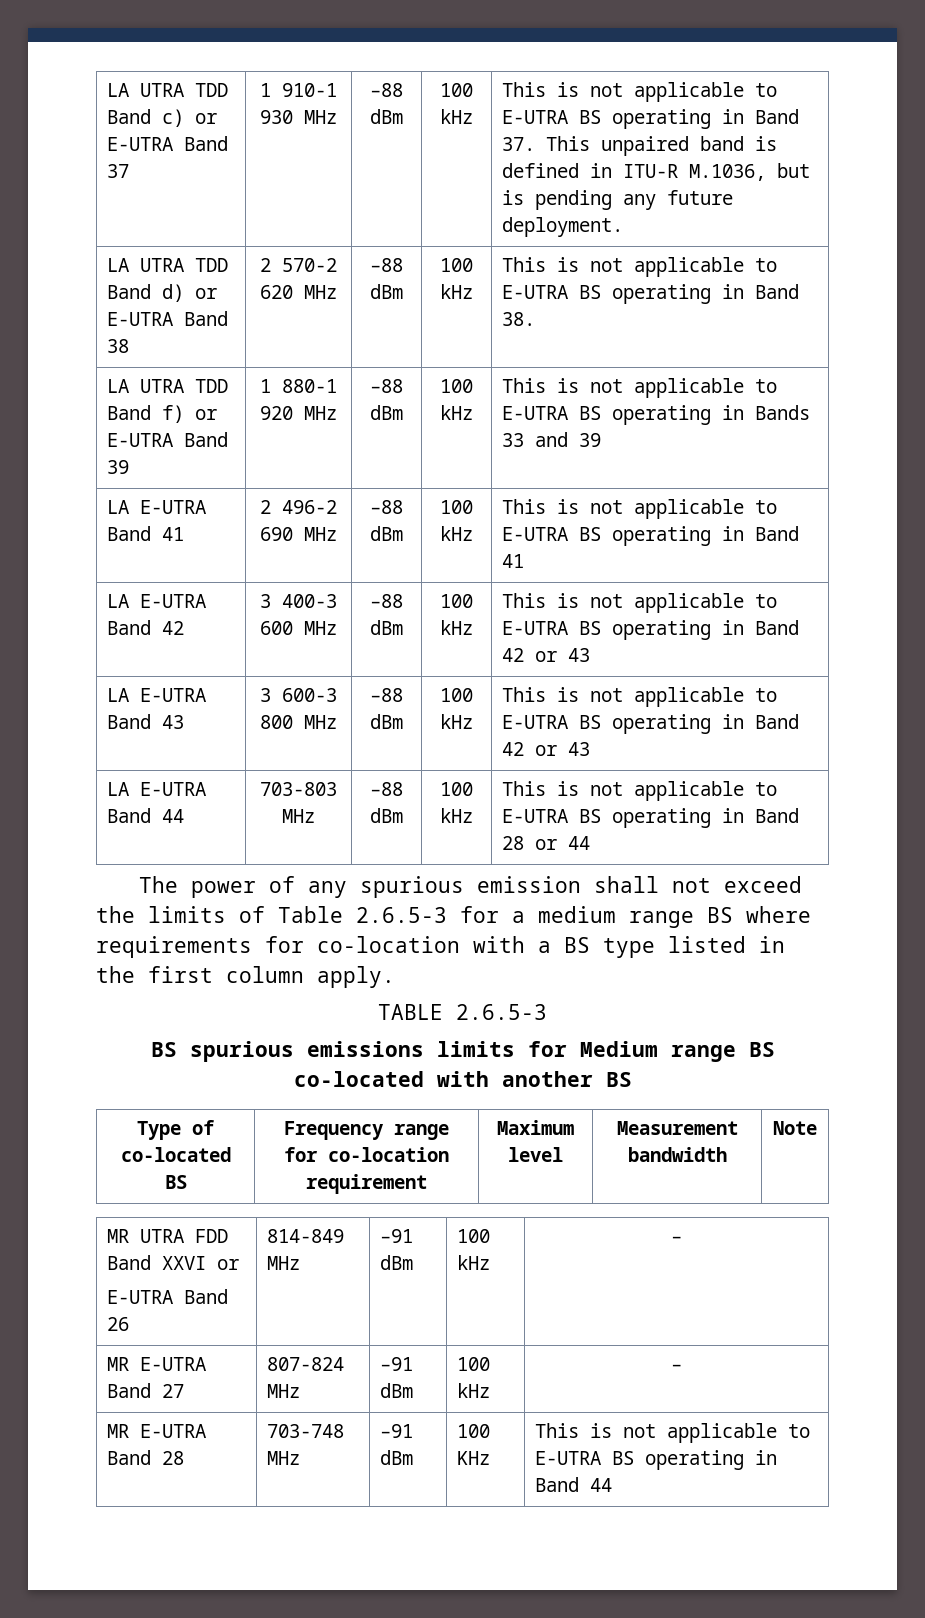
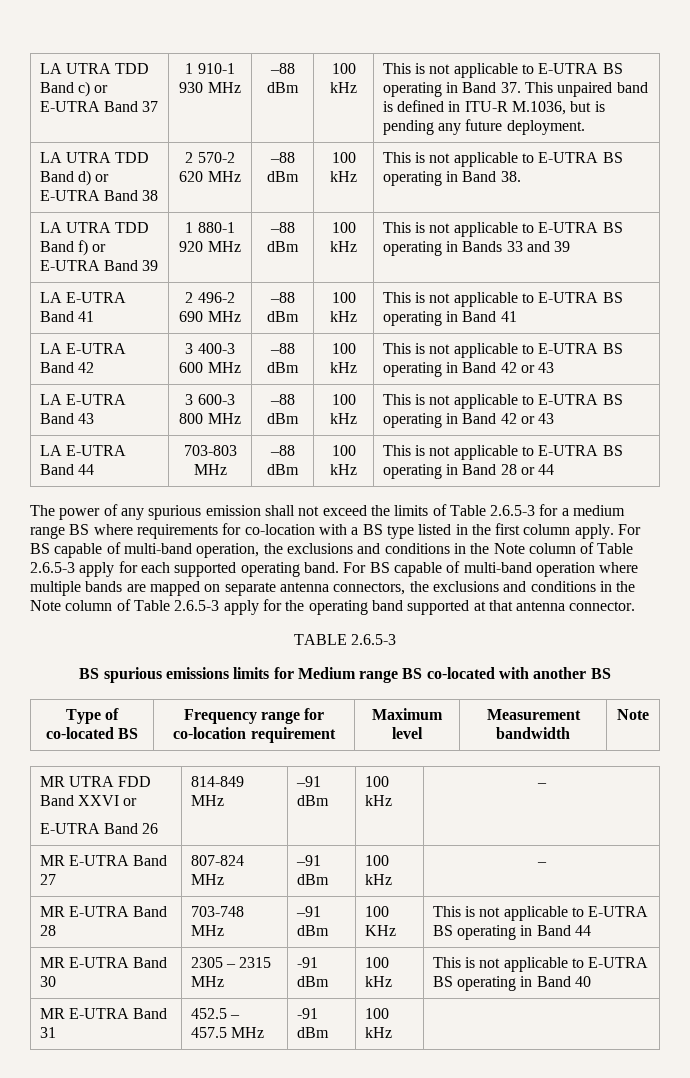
(395, 977) none -> [618,524,642,535] [30,542,634,558] [30,561,639,577] [30,581,636,596] [30,599,636,615] For BS capable of multi-band operation, the exclusions and conditions in the Note column of Table 2.6.5-3 apply for each supported operating band. For BS capable of multi-band operation where multiple bands are mapped on separate antenna connectors, the exclusions and conditions in the Note column of Table 2.6.5-3 apply for the operating band supported at that antenna connector.
(612, 1485) none -> [39,957,168,968] [39,976,56,987] [190,957,272,968] [190,976,224,987] [296,957,318,968] [296,976,329,987] [364,957,389,968] [364,976,392,987] [432,957,649,972] [432,976,591,991] [39,1008,168,1019] [39,1027,56,1038] [190,1008,241,1019] [190,1027,265,1038] [296,1008,318,1019] [296,1027,329,1038] [364,1008,389,1019] [364,1027,392,1038] // MR E-UTRA Band 30 | 2305 – 2315 MHz | -91 dBm | 100 kHz | This is not applicable to E-UTRA BS operating in Band 40 // MR E-UTRA Band 31 | 452.5 – 457.5 MHz | -91 dBm | 100 kHz |

